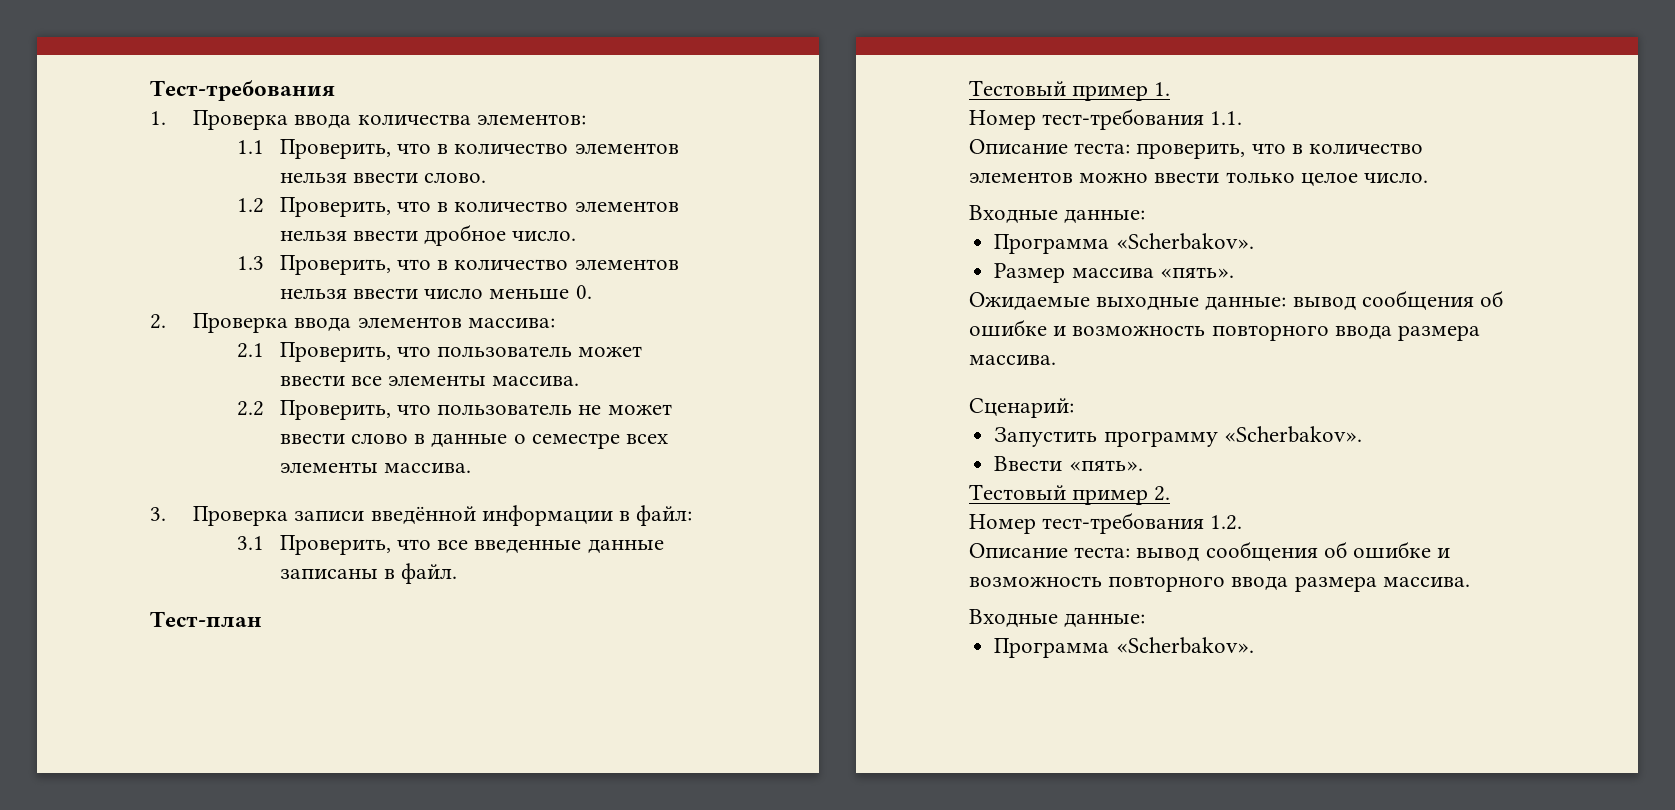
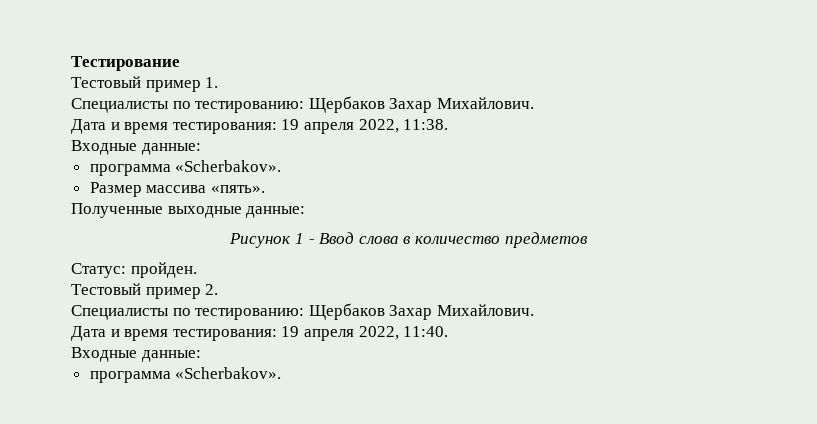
[150,80,335,101] [150,110,586,130] [236,139,679,159] [279,172,487,183] [236,197,679,217] [279,224,577,246] [236,255,679,275] [279,285,592,300] [150,313,555,333] [236,342,643,362] [279,375,580,386] [236,400,672,420] [279,433,669,449] [279,462,471,473] [150,505,693,526] [236,535,664,555] [279,563,458,584] [150,611,262,627] [969,80,1171,101] [969,108,1243,130] [969,139,1424,159] [969,172,1429,187] [969,205,1146,224] [994,234,1110,254] Тест-требования // 1. Проверка ввода количества элементов: // 1.1 Проверить, что в количество элементов нельзя ввести слово. // 1.2 Проверить, что в количество элементов нельзя ввести дробное число. // 1.3 Проверить, что в количество элементов нельзя ввести число меньше 0. // 2. Проверка ввода элементов массива: // 2.1 Проверить, что пользователь может ввести все элементы массива. // 2.2 Проверить, что пользователь не может ввести слово в данные о семестре всех элементы массива. // 3. Проверка записи введённой информации в файл: // 3.1 Проверить, что все введенные данные записаны в файл. // Тест-план // Тестовый пример 1. // Номер тест-требования 1.1. // Описание теста: проверить, что в количество элементов можно ввести только целое число. // Входные данные: // Программа -> [71,56,180,71] [71,76,219,92] [71,96,534,113] [71,119,449,134] [71,140,201,155] [89,164,171,176] Тестирование // Тестовый пример 1. // Специалисты по тестированию: Щербаков Захар Михайлович. // Дата и время тестирования: 19 апреля 2022, 11:38. // Входные данные: // программа
[969,292,1090,311] Ожидаемые -> [71,203,163,218] Полученные
[1292,290,1504,311] [969,319,1481,341] [969,355,1056,365] [969,398,1074,418] [994,426,1362,447] [994,456,1143,471] [969,484,1171,505] [969,512,1243,534] [969,541,1451,562] [969,576,1470,592] [969,609,1146,628] [994,638,1110,658] вывод сообщения об ошибке и возможность повторного ввода размера массива. // Сценарий: // Запустить программу «Scherbakov». // Ввести «пять». // Тестовый пример 2. // Номер тест-требования 1.2. // Описание теста: вывод сообщения об ошибке и возможность повторного ввода размера массива. // Входные данные: // Программа -> [229,232,588,248] [71,262,197,278] [71,283,219,299] [71,303,534,320] [71,326,449,341] [71,347,201,362] [89,371,171,383] // Рисунок 1 - Ввод слова в количество предметов // Статус: пройден. // Тестовый пример 2. // Специалисты по тестированию: Щербаков Захар Михайлович. // Дата и время тестирования: 19 апреля 2022, 11:40. // Входные данные: // программа

